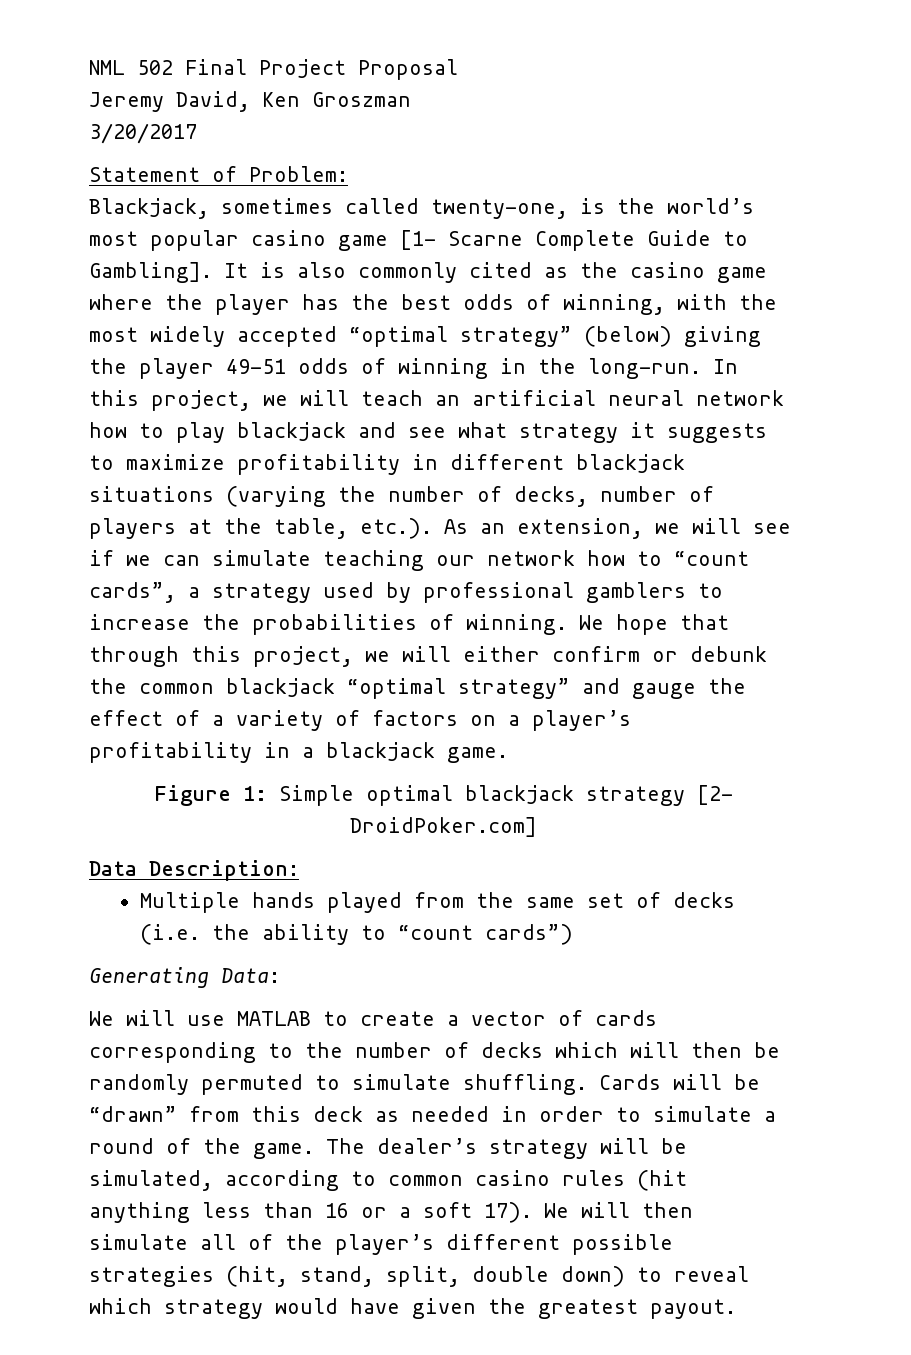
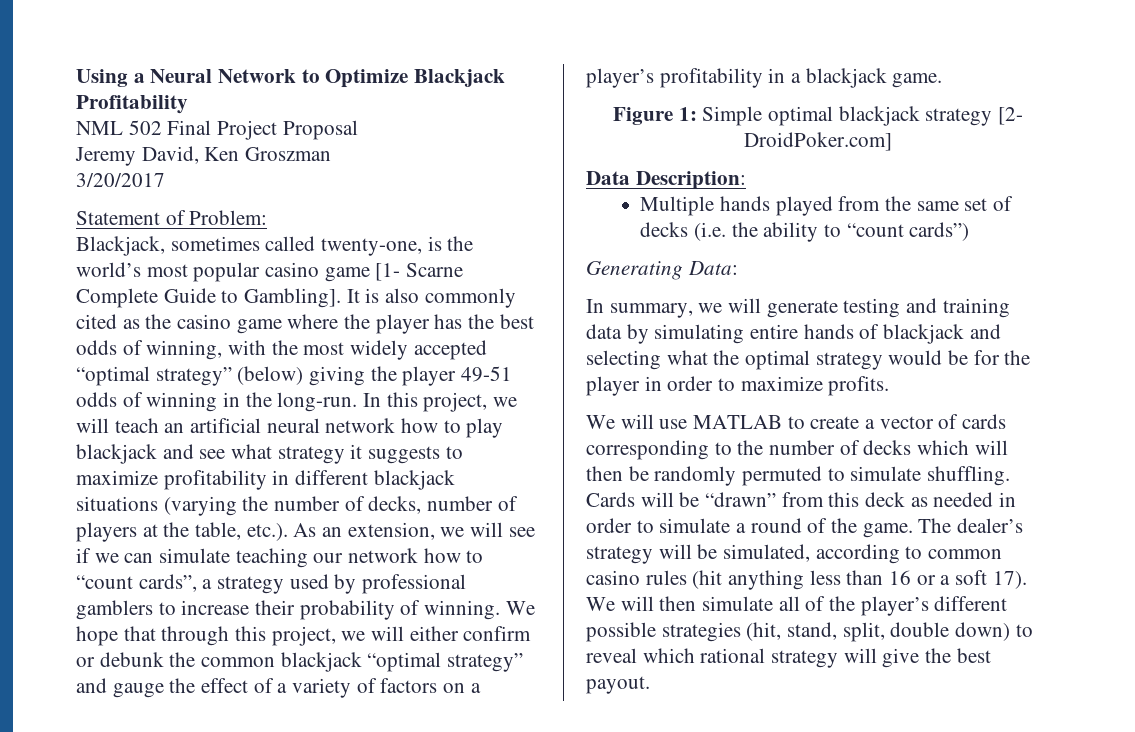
(89, 67) none -> [76,69,506,88] [76,95,188,114] Using a Neural Network to Optimize Blackjack Profitability //
[202,614,417,635] the probabilities -> [255,600,395,620] their probability
(280, 975) none -> [586,298,1010,318] [586,324,1001,344] [586,350,1031,370] [586,376,890,396] // In summary, we will generate testing and training data by simulating entire hands of blackjack and selecting what the optimal strategy would be for the player in order to maximize profits.
[164,1298,638,1319] strategy would have given the greatest -> [700,648,991,668] rational strategy will give the best

